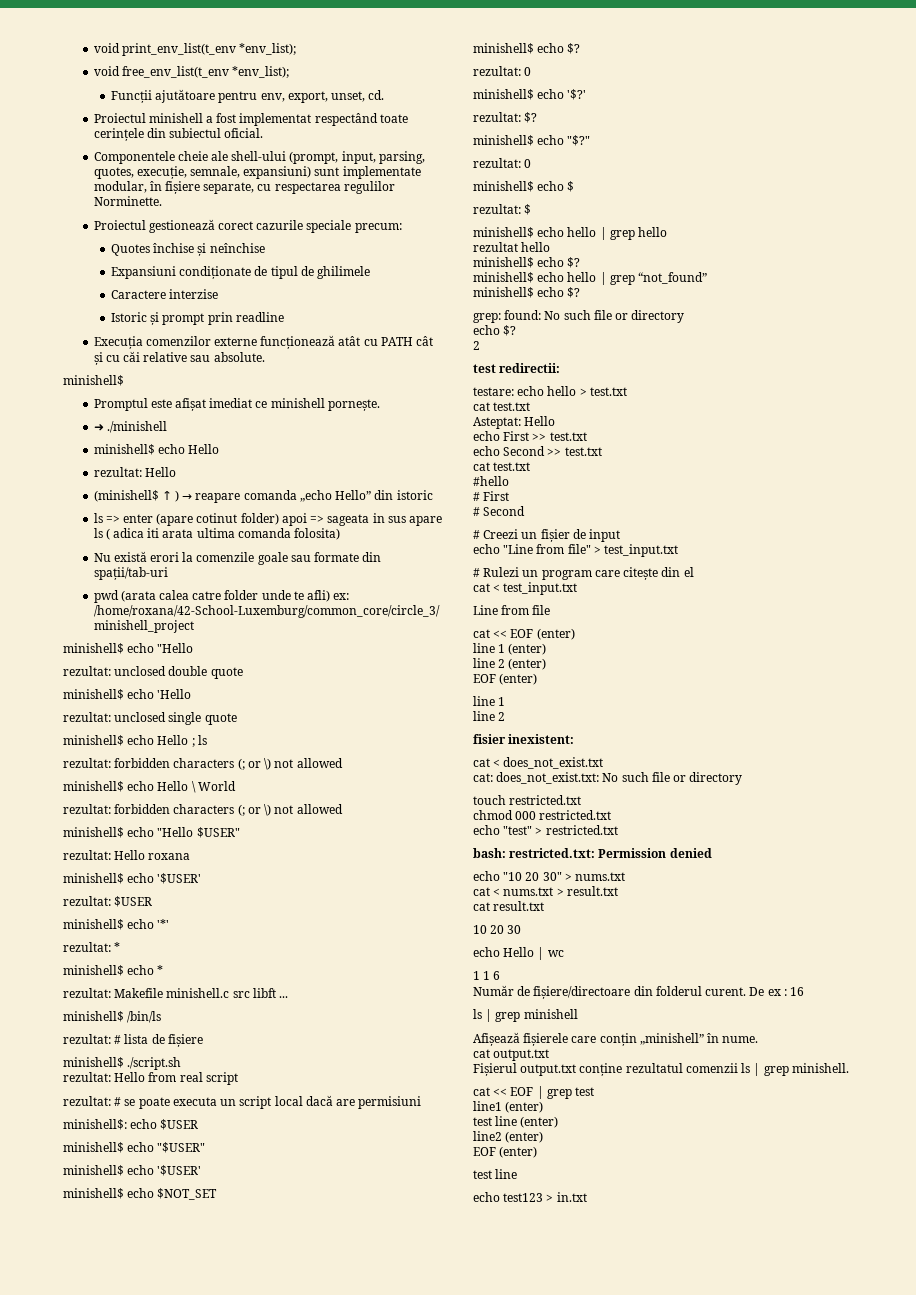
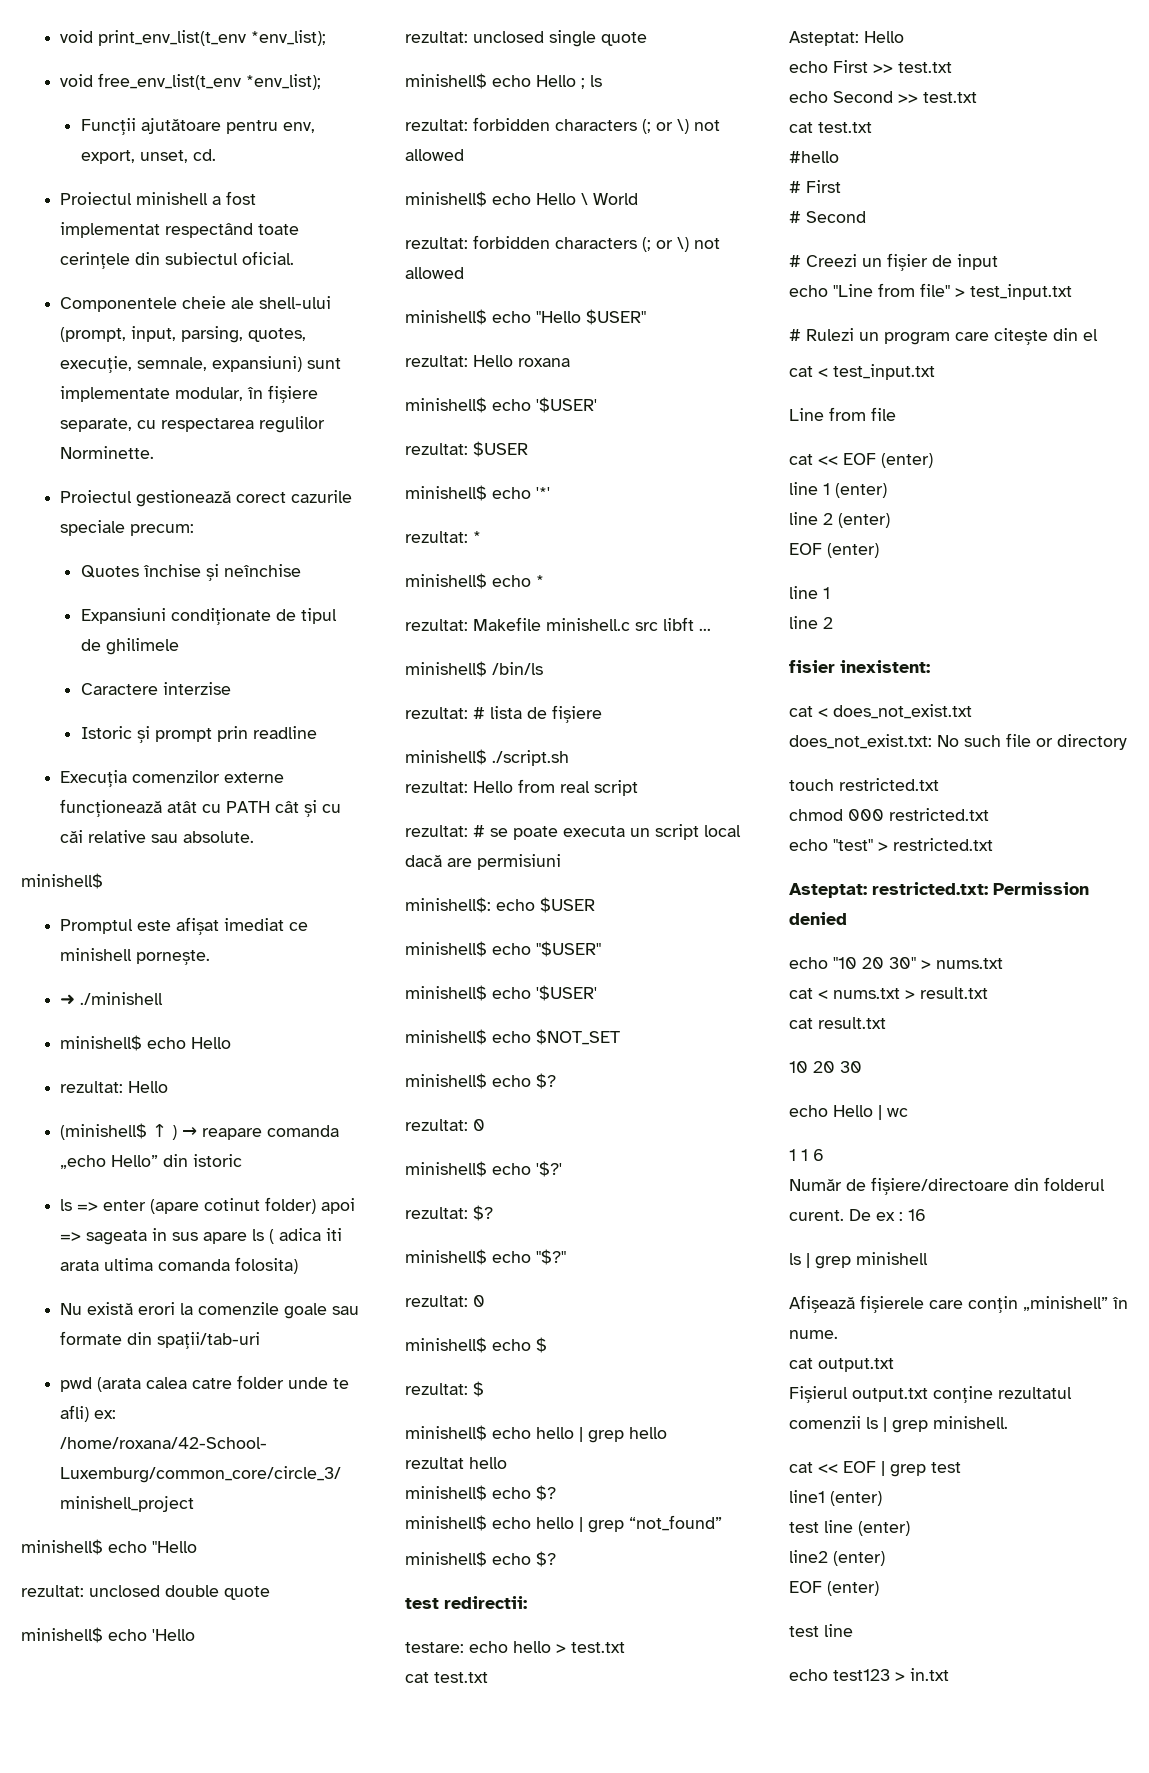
[473,310,685,323] [473,325,517,336] [473,341,480,350] // grep: found: No such file or directory // echo $? // 2 -> (556, 1559) none
[473,773,493,782] cat: -> (972, 711) none
[473,848,506,858] bash: -> [789,883,867,898] Asteptat:

